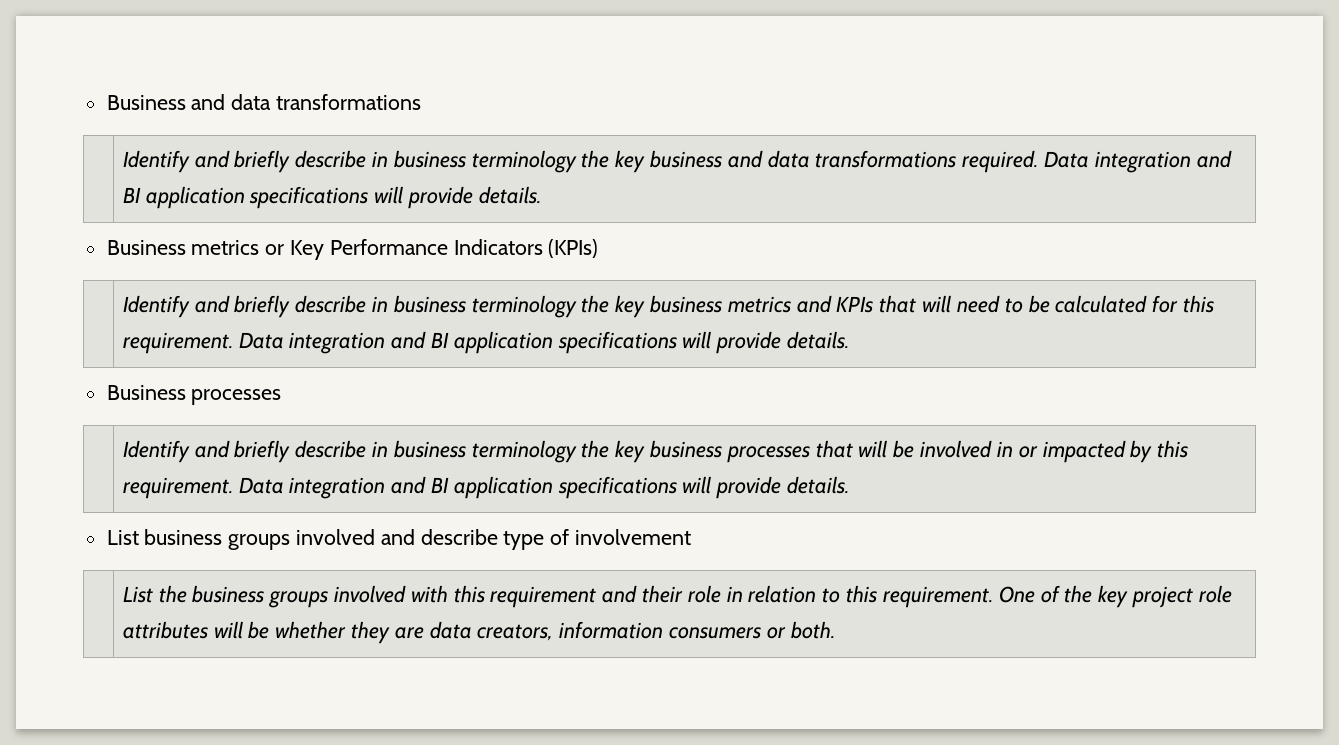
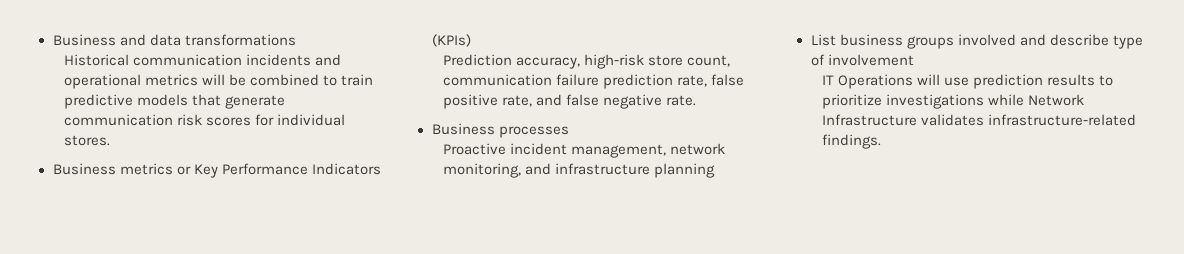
[122,150,1232,173] [122,186,541,209] // | Identify and briefly describe in business terminology the key business and data transformations required. Data integration and BI application specifications will provide details. -> [63,54,342,66] [63,74,374,89] [63,94,286,109] [63,114,346,126] [63,135,110,146] // Historical communication incidents and operational metrics will be combined to train predictive models that generate communication risk scores for individual stores.
[122,295,1214,318] [122,331,850,354] [106,385,282,405] [122,440,1189,463] [122,476,850,499] // | Identify and briefly describe in business terminology the key business metrics and KPIs that will need to be calculated for this requirement. Data integration and BI application specifications will provide details. // Business processes // | Identify and briefly describe in business terminology the key business processes that will be involved in or impacted by this requirement. Data integration and BI application specifications will provide details. -> [442,54,731,69] [442,74,745,89] [442,94,697,109] [431,123,569,138] [442,143,726,158] [442,163,716,178] // Prediction accuracy, high-risk store count, communication failure prediction rate, false positive rate, and false negative rate. // Business processes // Proactive incident management, network monitoring, and infrastructure planning
[122,585,1232,608] [122,621,835,644] // | List the business groups involved with this requirement and their role in relation to this requirement. One of the key project role attributes will be whether they are data creators, information consumers or both. -> [821,74,1114,89] [821,94,1085,109] [821,114,1137,126] [821,134,881,149] // IT Operations will use prediction results to prioritize investigations while Network Infrastructure validates infrastructure-related findings.

